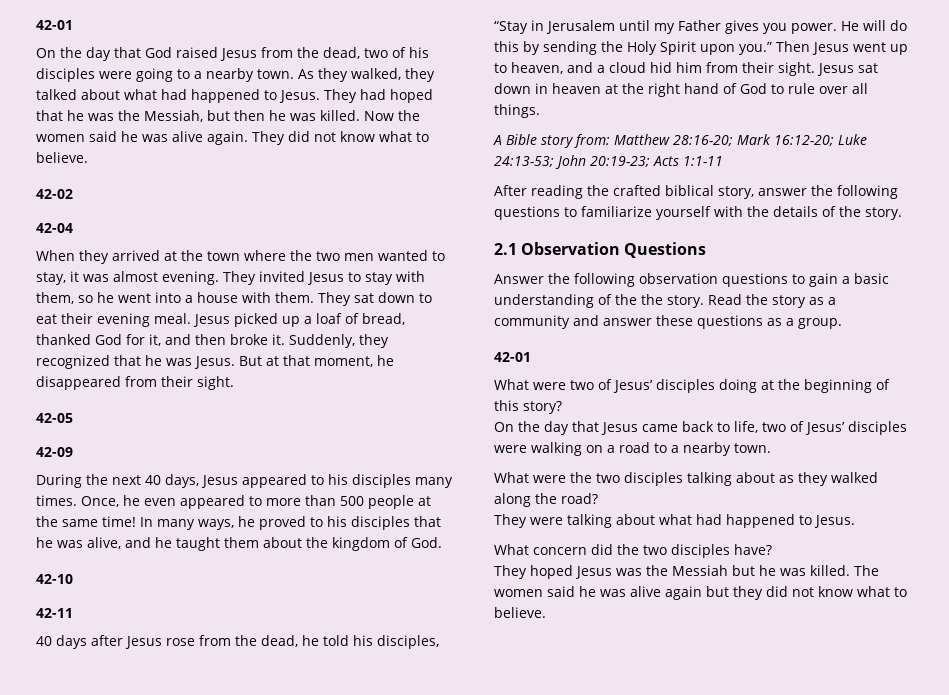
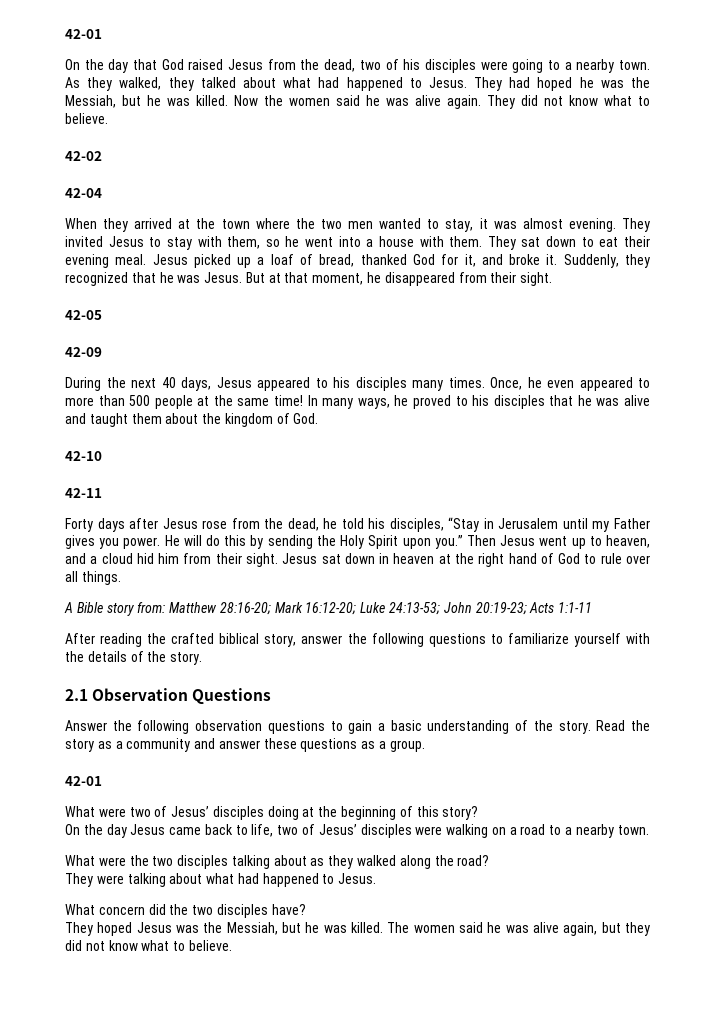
[36,110,63,121] that -> (573, 84) none
[234,110,265,121] then -> (141, 100) none
[195,334,226,345] then -> (503, 259) none
[87,537,172,549] alive, and he -> [623,395,650,406] [65,413,86,424] alive and
[36,636,52,646] 40 -> [65,518,93,532] Forty
[641,294,663,305] the -> (553, 725) none
[572,421,599,432] that -> (127, 831) none
[672,565,728,576] Messiah -> [226,922,278,935] Messiah,
[665,586,702,600] again -> [563,922,598,936] again,

